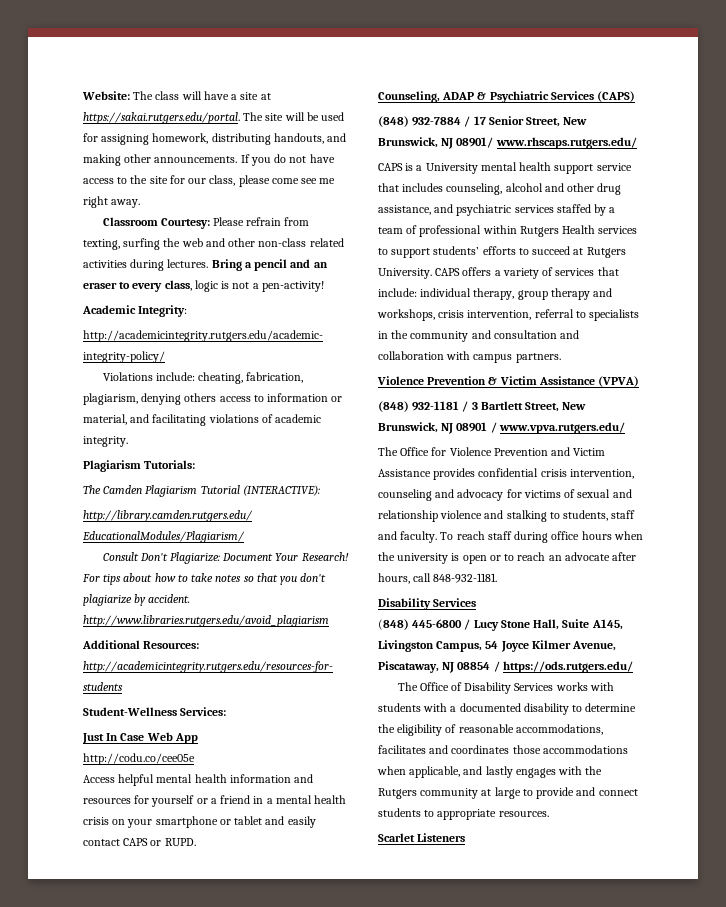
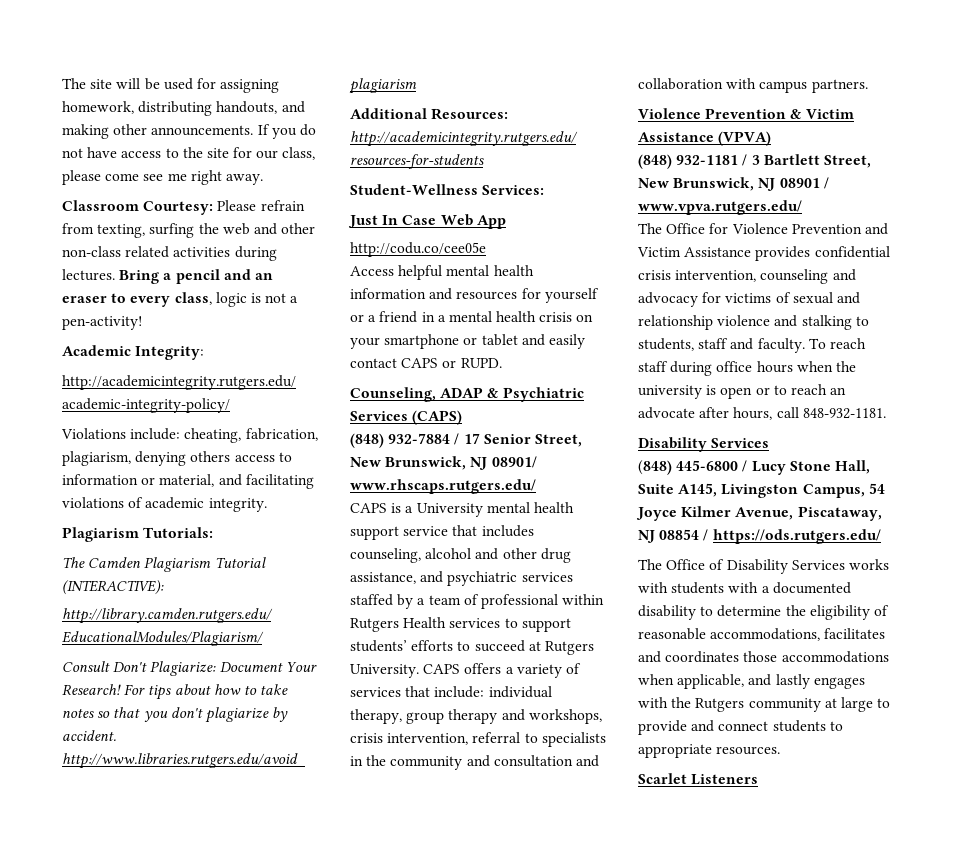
[82,91,271,100] [83,112,240,124] Website: The class will have a site at https://sakai.rutgers.edu/portal. -> (62, 83) none

